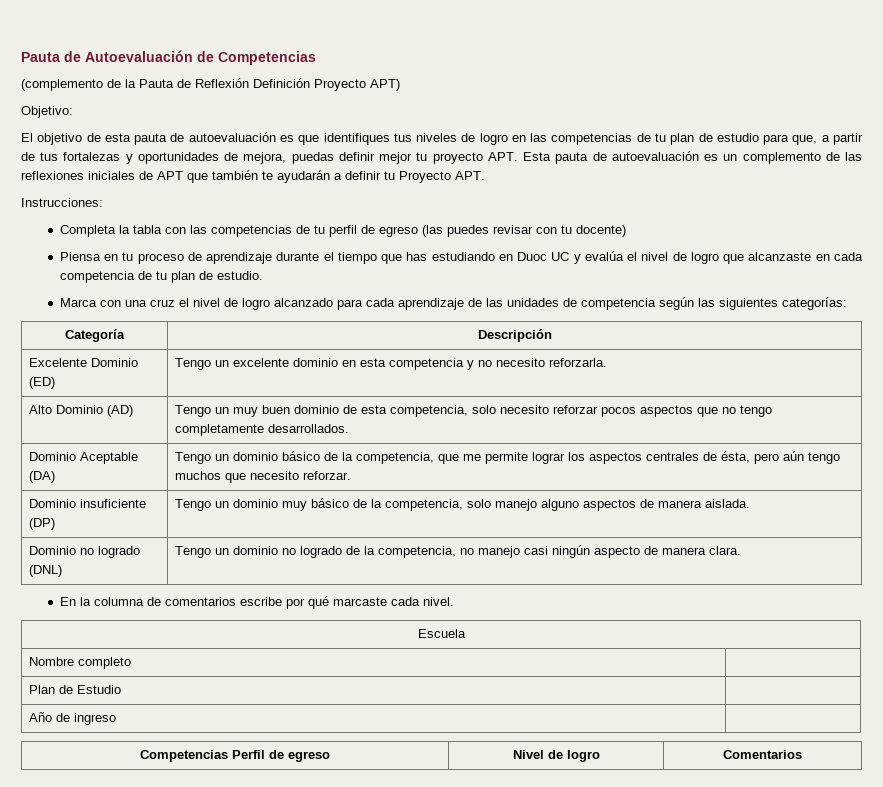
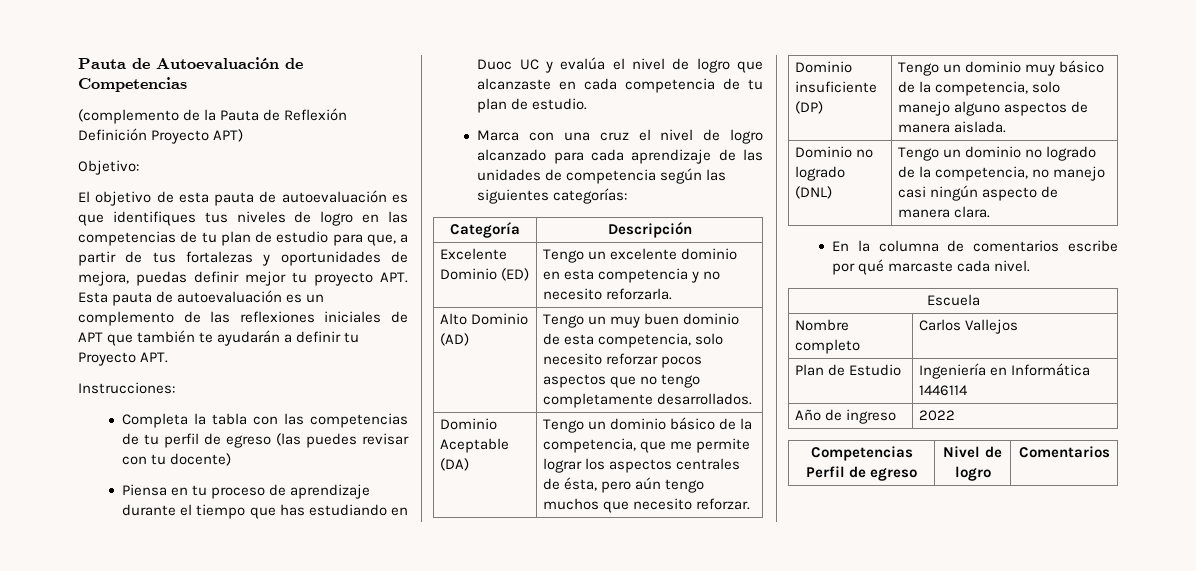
(132, 663) none -> [919,319,1019,334] Carlos Vallejos
(122, 689) none -> [919,363,1091,379] [919,385,969,396] Ingeniería en Informática 1446114
(117, 719) none -> [919,410,956,421] 2022

